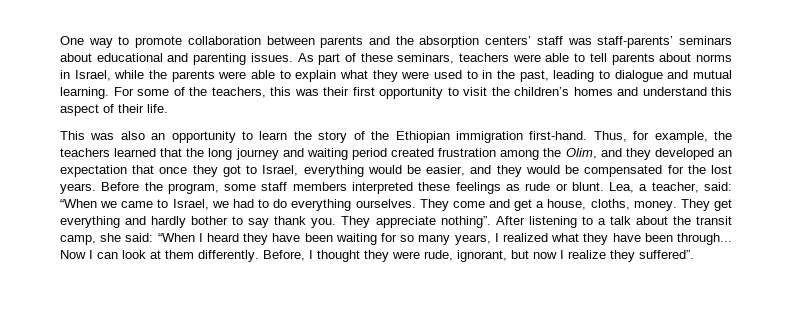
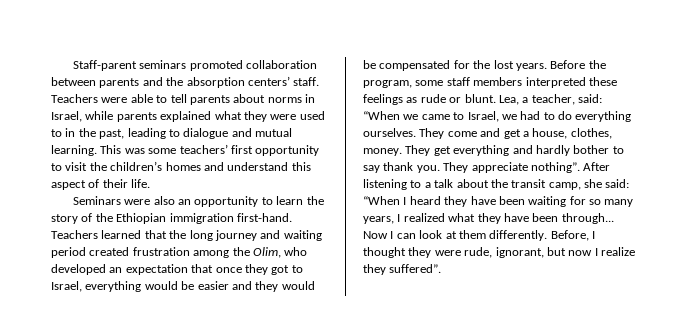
[60,36,183,48] One way to promote -> [72,60,243,71] Staff-parent seminars promoted
[536,36,732,48] [60,53,510,65] staff was staff-parents’ seminars about educational and parenting issues. As part of these seminars, teachers -> [293,77,320,86] [51,94,98,103] staff. Teachers
[149,70,337,82] the parents were able to explain -> [116,111,212,122] parents explained
[113,87,349,98] For some of the teachers, this was their -> [100,144,228,154] This was some teachers’
[60,131,115,140] This was -> [72,196,151,205] Seminars were
[593,131,732,143] [60,148,110,157] Thus, for example, the teachers -> [51,230,98,239] Teachers
[600,148,651,160] and they -> [284,247,308,256] who
[426,165,466,176] easier, -> [197,281,229,290] easier
[590,199,630,210] cloths, -> [570,128,612,139] clothes,

